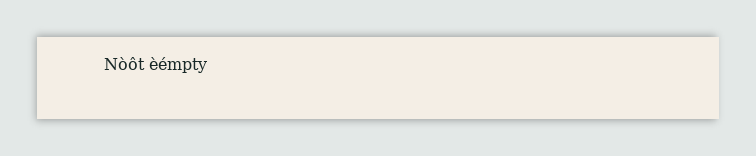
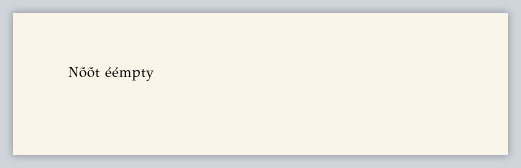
[104,57,207,73] Nòôt èémpty -> [68,67,154,81] Nõõt éémpty

